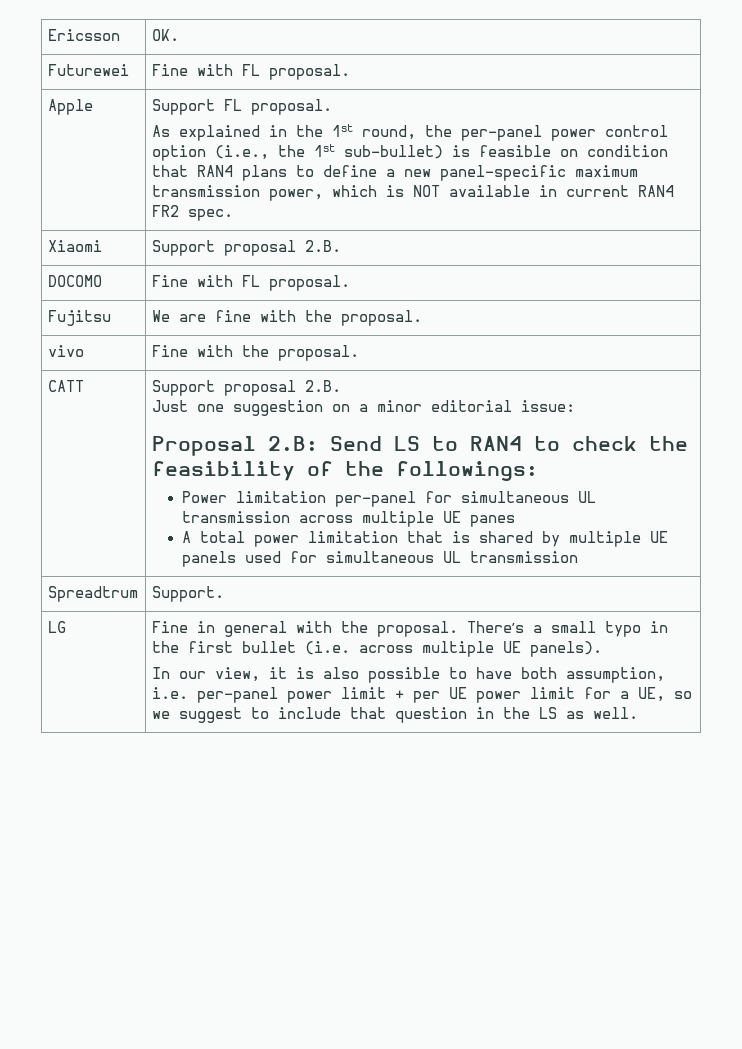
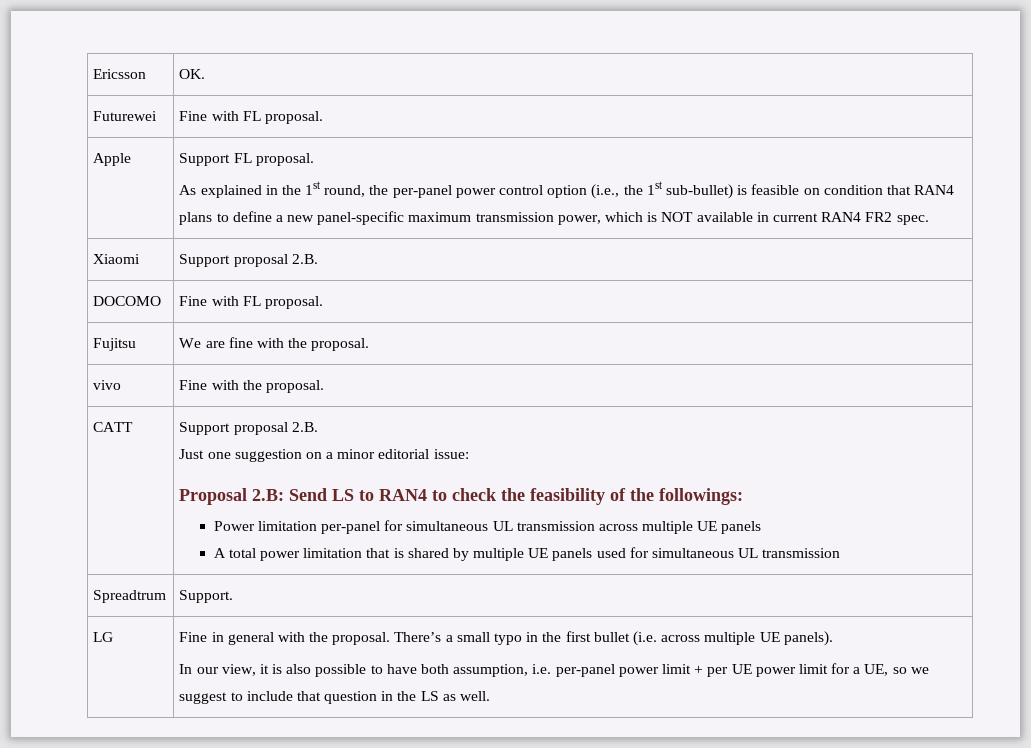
[469,515,515,527] panes -> [721,521,762,534] panels

